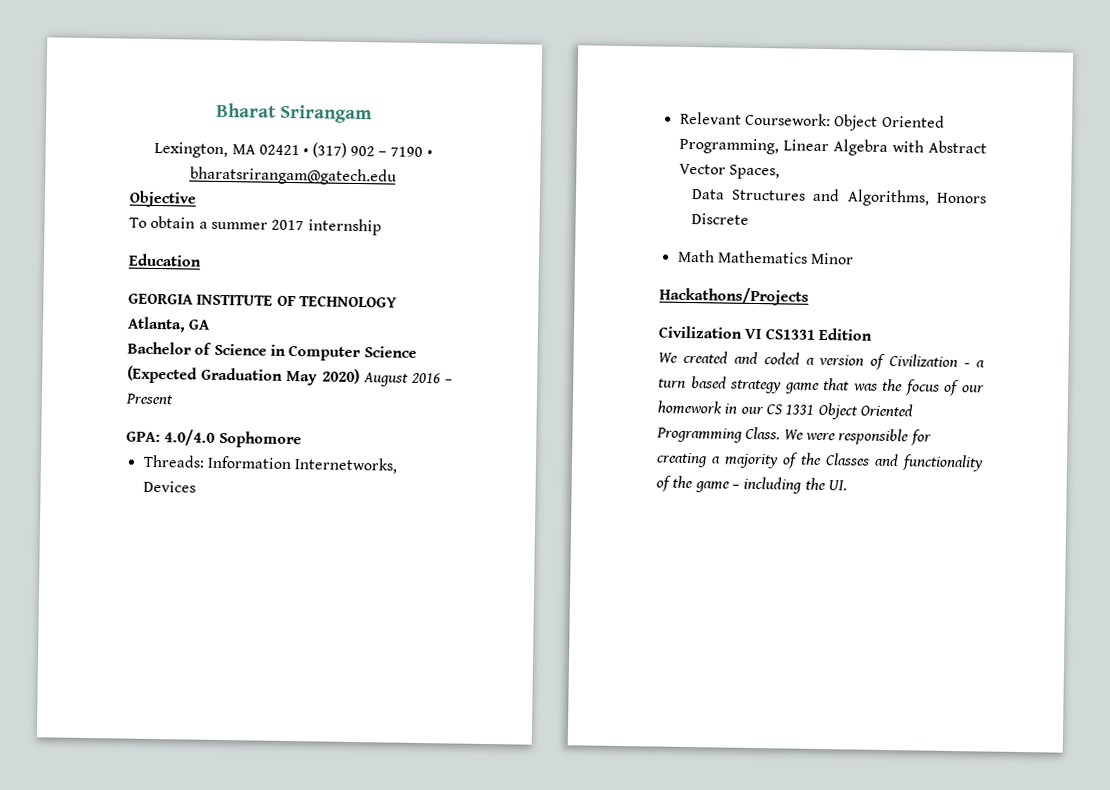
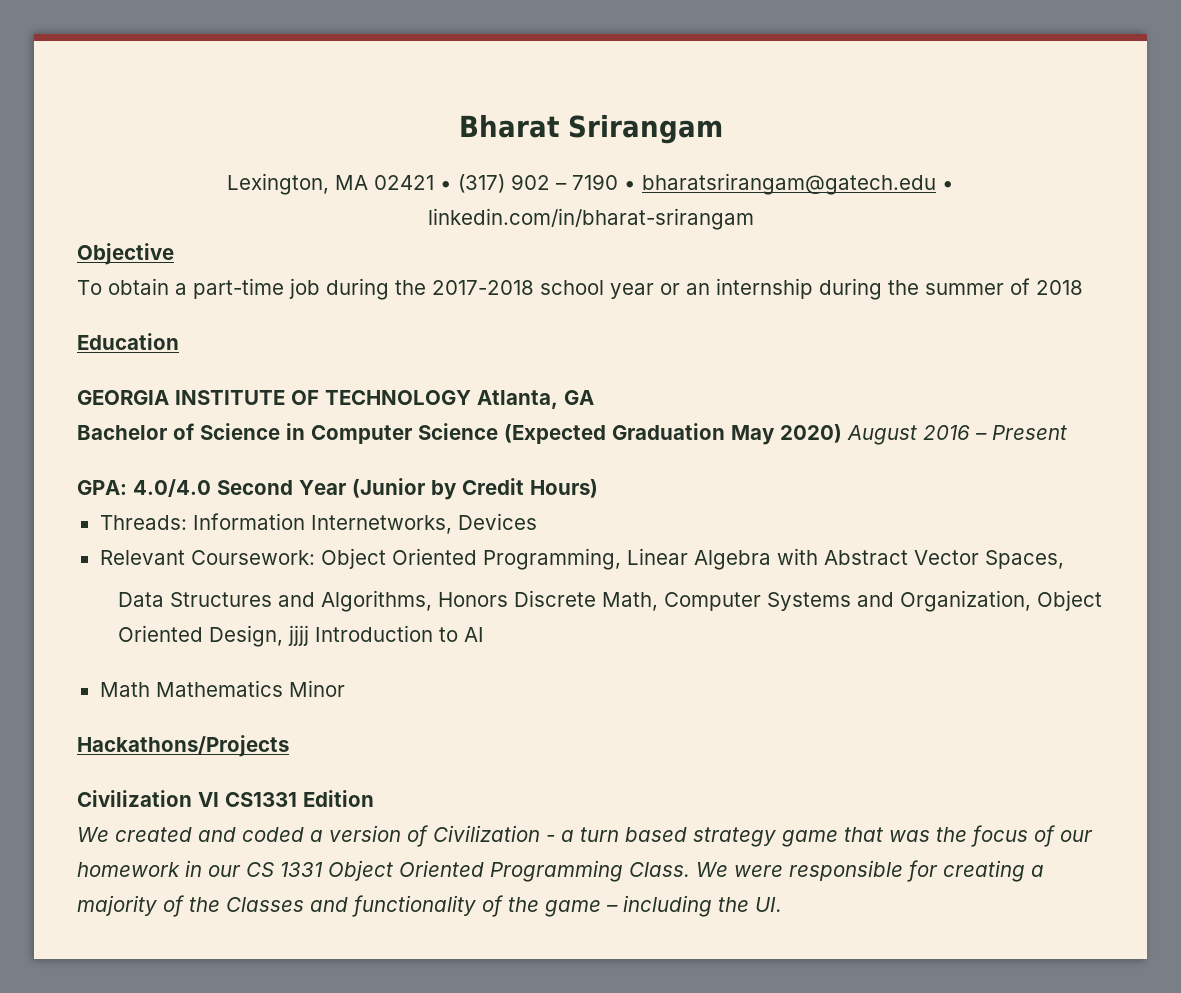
(397, 176) none -> [942,181,954,190] [427,208,754,230] • linkedin.com/in/bharat-srirangam
[210,218,382,236] summer 2017 internship -> [193,278,1083,300] part-time job during the 2017-2018 school year or an internship during the summer of 2018
[218,430,302,449] Sophomore -> [217,478,598,500] Second Year (Junior by Credit Hours)
(749, 219) none -> [601,590,1102,612] [117,625,484,647] Math, Computer Systems and Organization, Object Oriented Design, jjjj Introduction to AI

